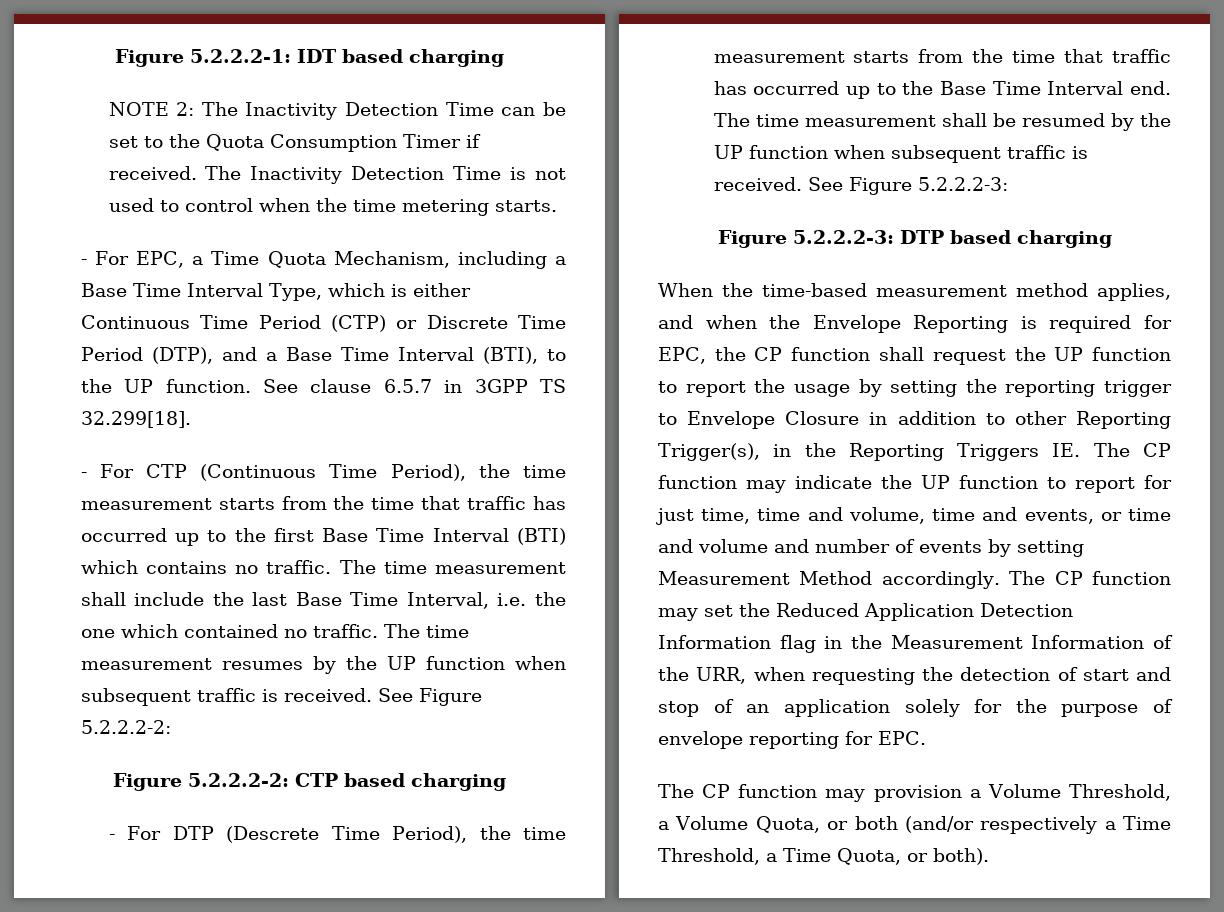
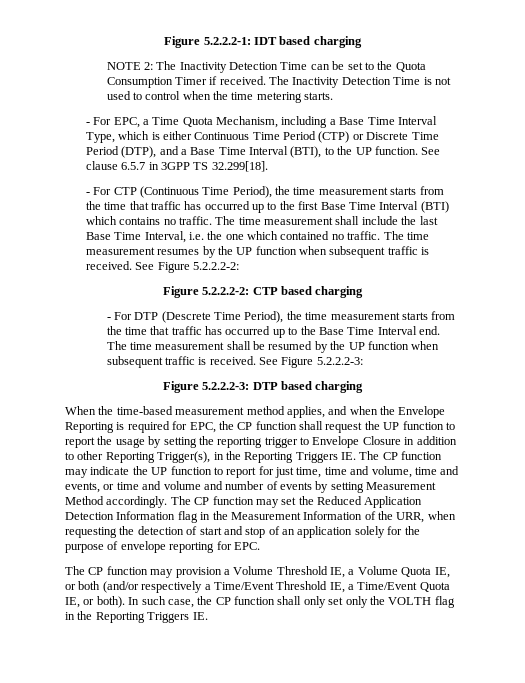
[1069,784,1171,801] [658,816,820,833] Threshold, a Volume Quota, -> [276,566,450,578] Threshold IE, a Volume Quota IE,
[1123,816,1171,830] [658,848,989,865] Time Threshold, a Time Quota, or both). -> [213,581,450,593] [65,596,455,608] [65,611,208,623] Time/Event Threshold IE, a Time/Event Quota IE, or both). In such case, the CP function shall only set only the VOLTH flag in the Reporting Triggers IE.

